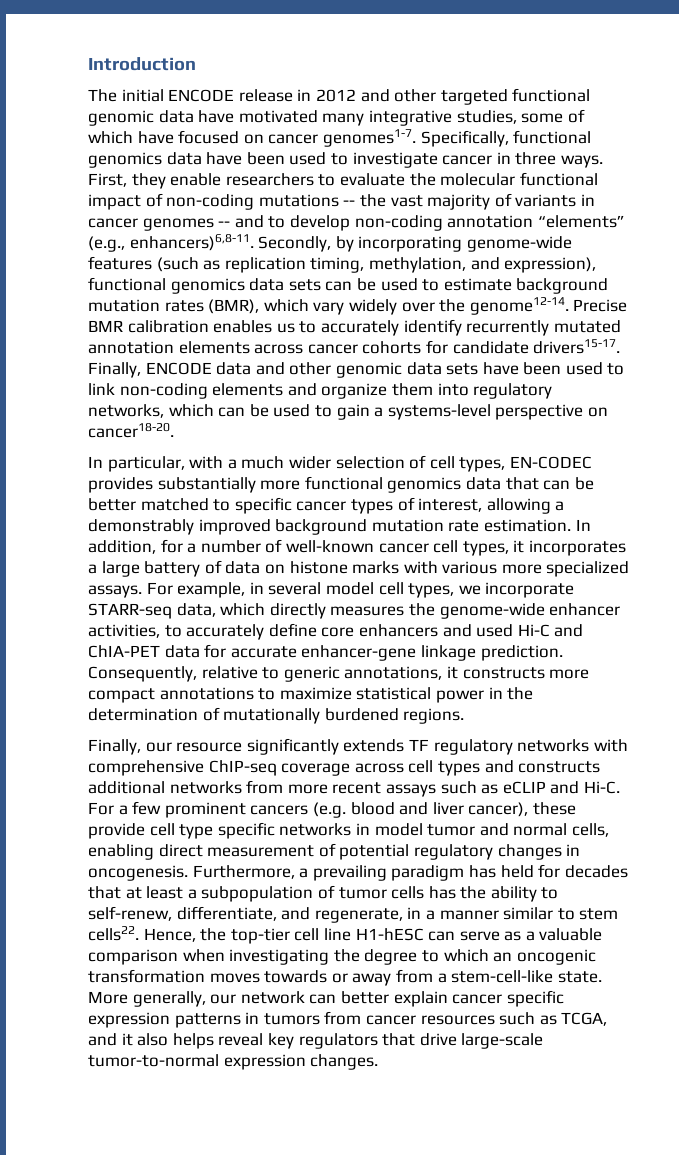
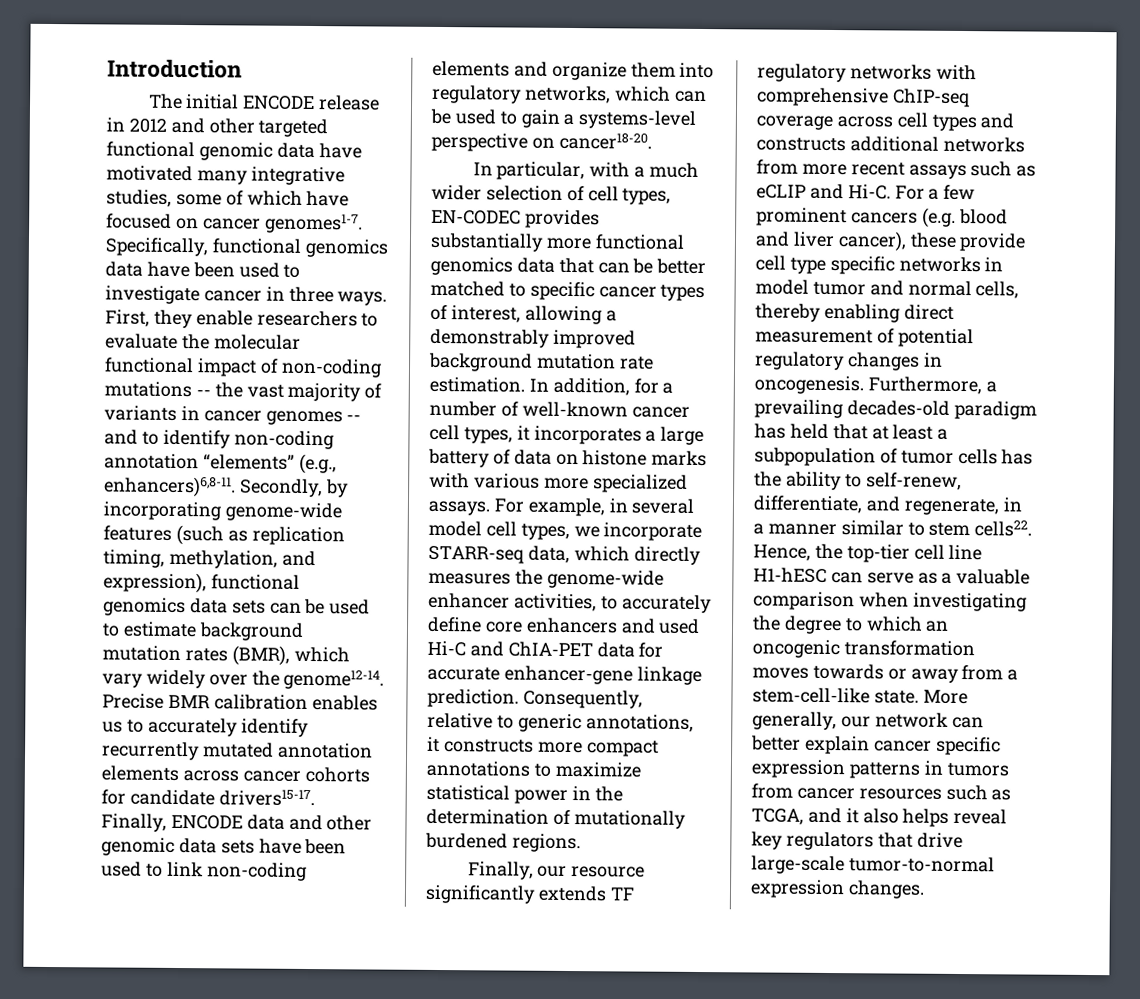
[289,215,350,231] develop -> [162,429,231,449] identify
(609, 830) none -> [755,303,821,322] thereby
(387, 873) none -> [846,400,950,416] decades-old
[538,864,628,878] for decades -> (829, 431) none

